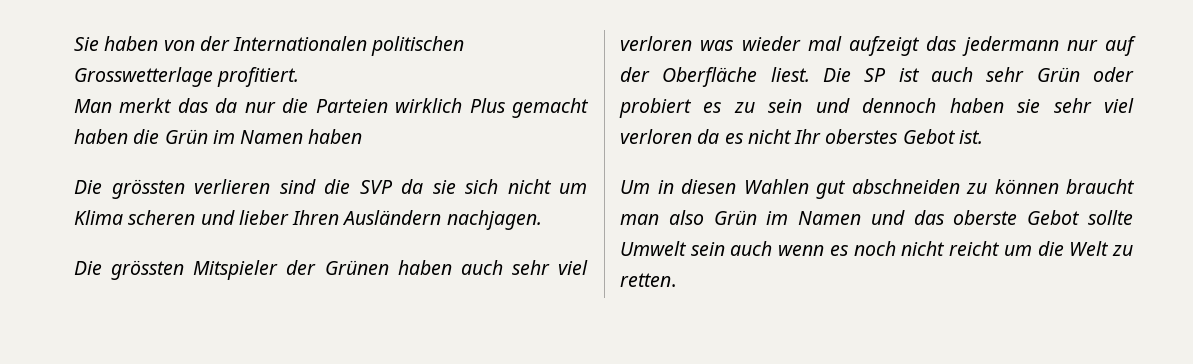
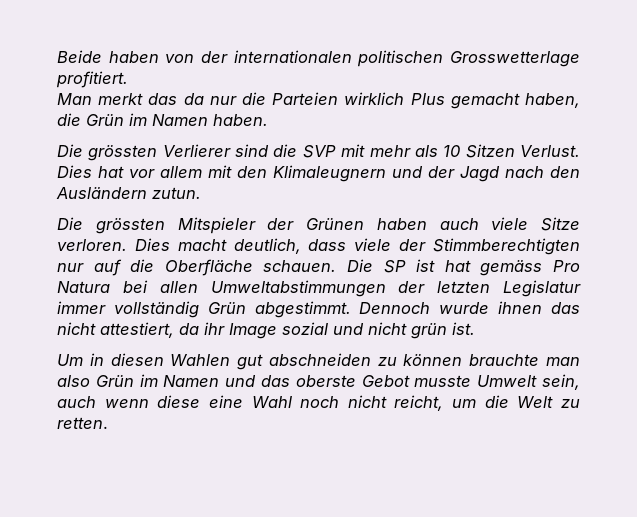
[74,37,99,51] Sie -> [57,50,102,63] Beide
[233,36,368,51] Internationalen -> [233,50,352,63] internationalen
[74,129,128,144] haben -> [525,93,580,108] haben,
[308,129,363,144] [74,179,270,199] haben // Die grössten verlieren -> [213,114,268,126] [57,144,231,161] haben. // Die grössten Verlierer
[401,179,587,194] [74,210,542,230] da sie sich nicht um Klima scheren und lieber Ihren Ausländern nachjagen. -> [341,144,581,158] [57,165,580,182] [56,187,201,199] mit mehr als 10 Sitzen Verlust. Dies hat vor allem mit den Klimaleugnern und der Jagd nach den Ausländern zutun.
[511,260,588,275] [620,36,1136,56] [620,67,1134,87] [619,98,1134,118] [620,129,956,144] sehr viel verloren was wieder mal aufzeigt das jedermann nur auf der Oberfläche liest. Die SP ist auch sehr Grün oder probiert es zu sein und dennoch haben sie sehr viel verloren da es nicht Ihr oberstes Gebot -> [491,217,580,231] [57,238,580,255] [57,259,581,276] [57,280,581,297] [57,301,580,318] [57,322,447,339] viele Sitze verloren. Dies macht deutlich, dass viele der Stimmberechtigten nur auf die Oberfläche schauen. Die SP ist hat gemäss Pro Natura bei allen Umweltabstimmungen der letzten Legislatur immer vollständig Grün abgestimmt. Dennoch wurde ihnen das nicht attestiert, da ihr Image sozial und nicht grün
[1066,179,1135,194] braucht -> [469,354,540,366] brauchte
[1088,210,1133,225] [620,241,849,256] sollte Umwelt sein auch wenn es -> [414,374,580,390] [57,395,292,408] musste Umwelt sein, auch wenn diese eine Wahl
[949,241,1001,256] reicht -> [394,395,444,411] reicht,

